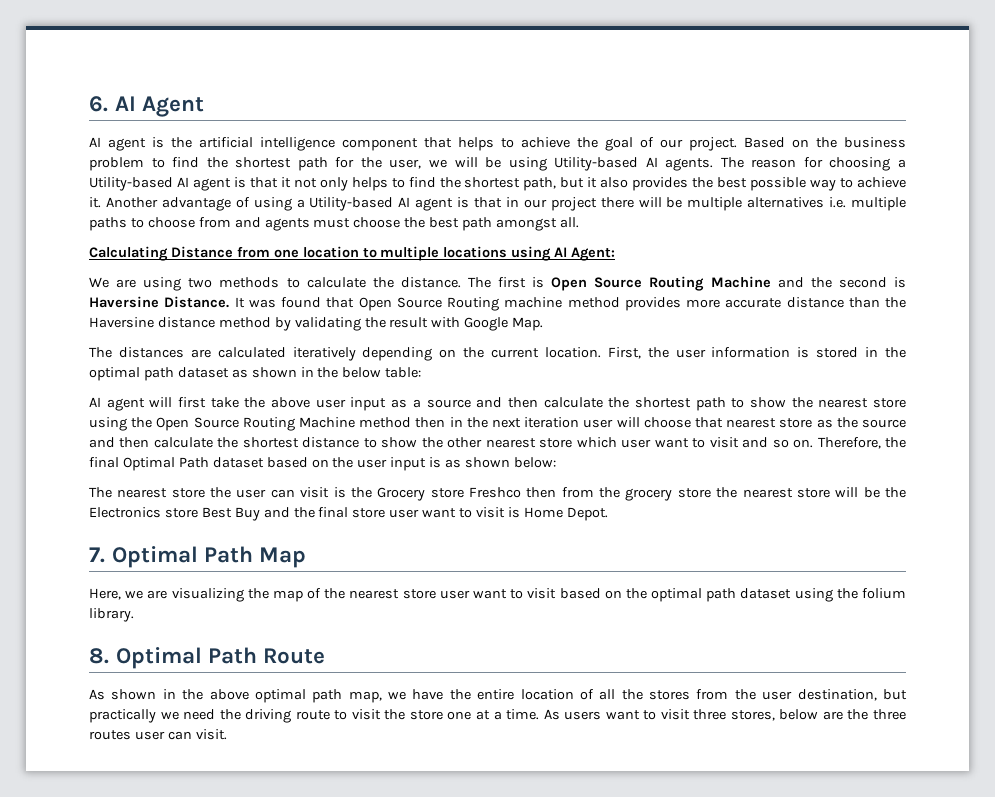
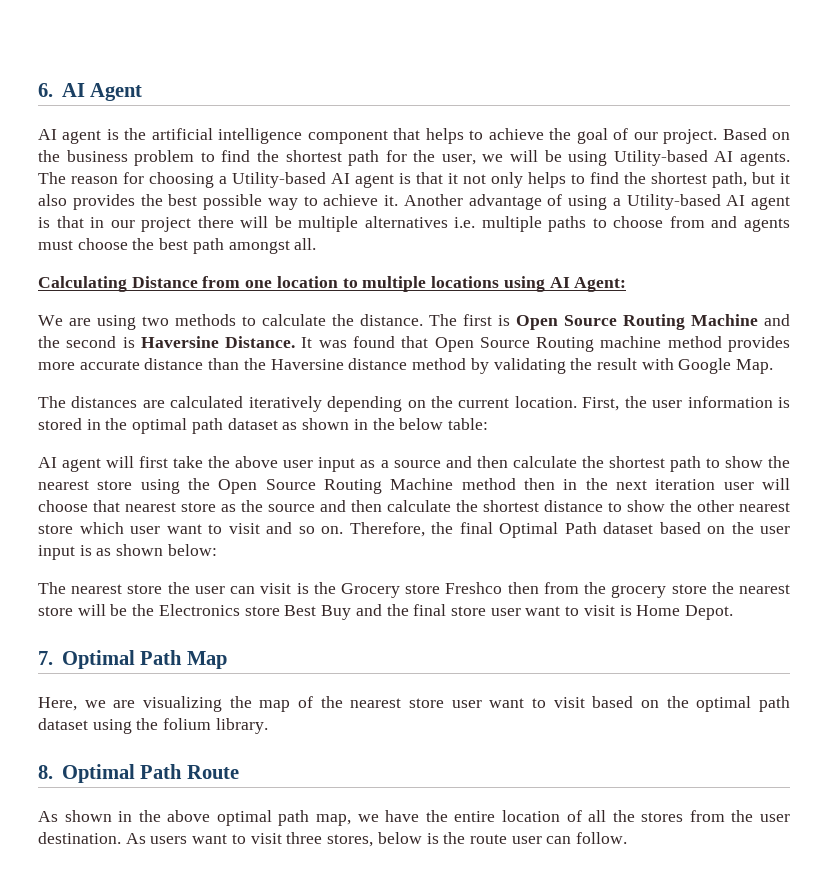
[797,689,908,701] [89,709,540,723] destination, but practically we need the driving route to visit the store one at a time. -> [38,832,121,844] destination.
[822,709,906,720] [89,729,227,740] are the three routes user can visit. -> [426,832,628,844] is the route user can follow.

